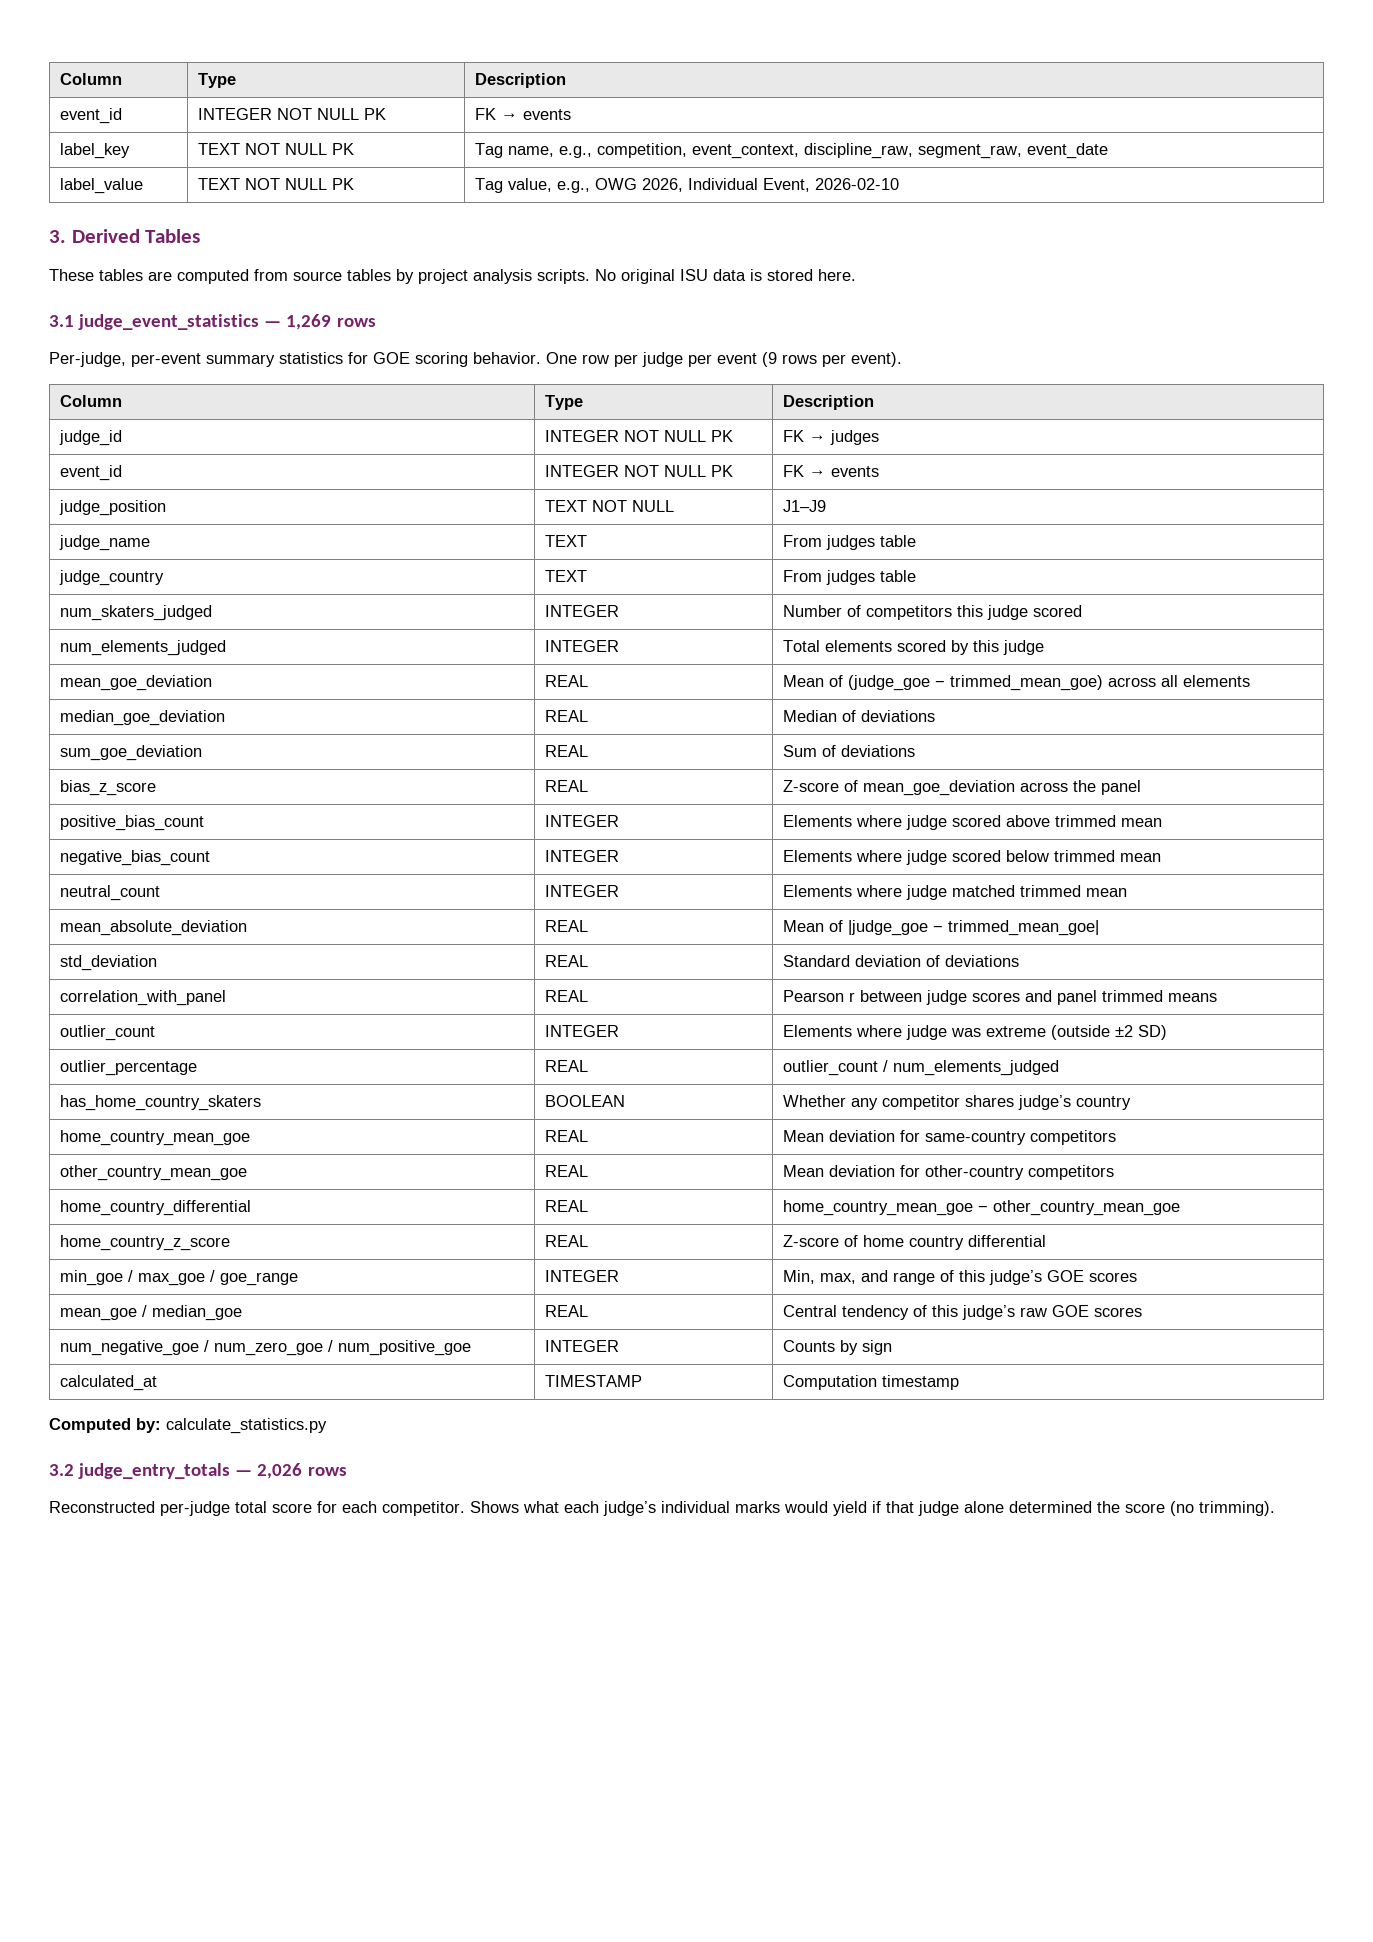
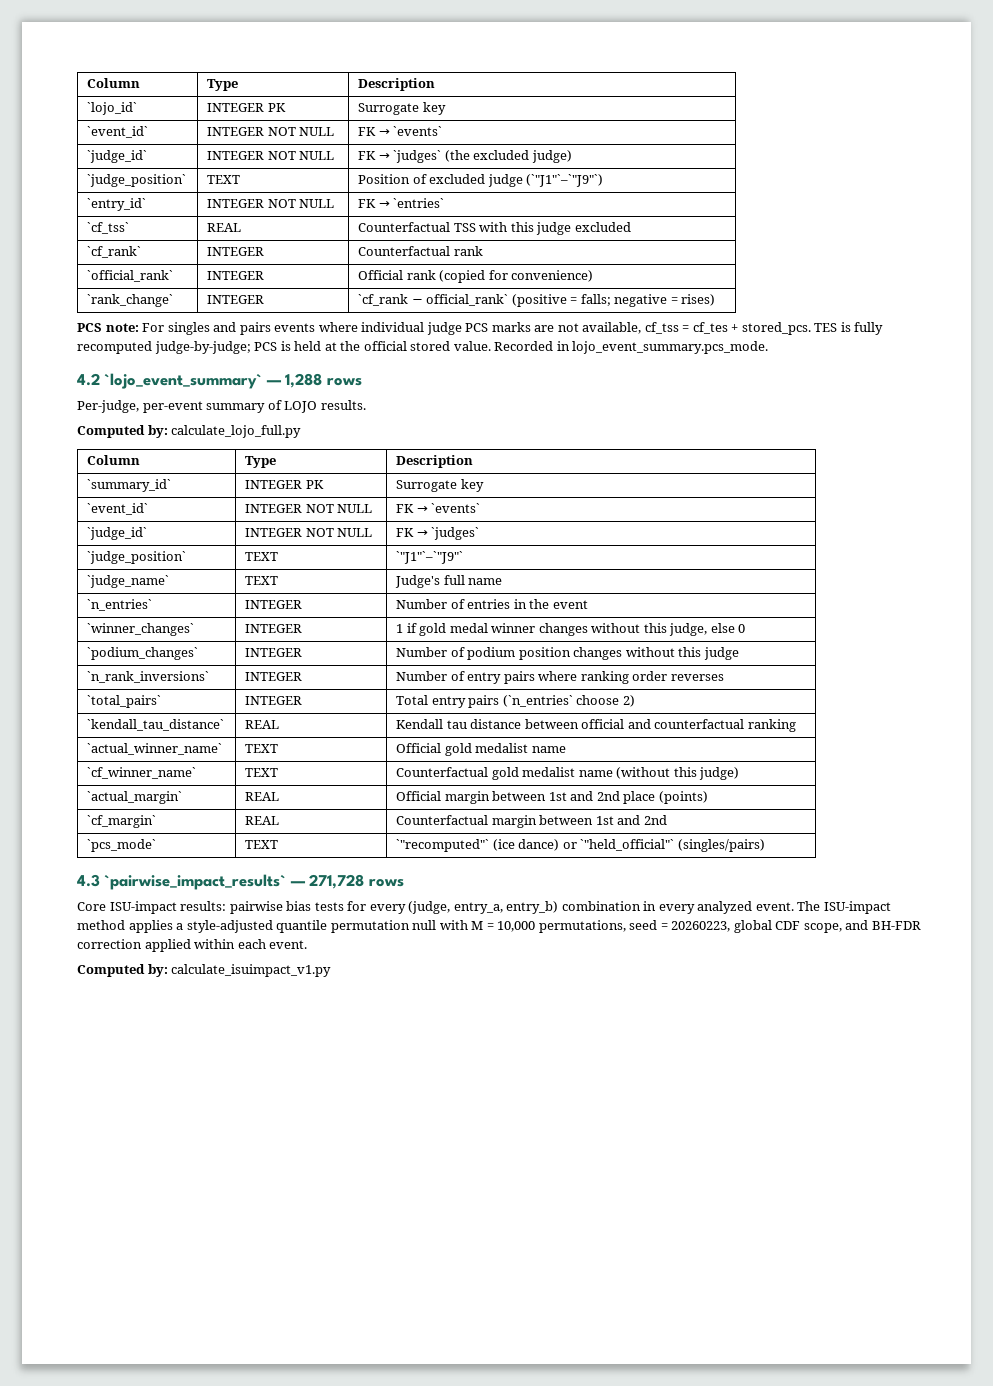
[60,73,123,85] [198,73,237,88] [475,73,567,88] [60,108,123,124] [198,108,387,120] [475,108,572,120] [60,143,131,159] [198,143,355,155] [475,143,1109,159] [60,178,144,194] [198,178,355,190] [475,178,900,193] [49,229,201,243] [49,269,856,284] [49,314,376,330] [49,352,902,367] [60,395,123,407] [545,395,584,410] [783,395,875,410] [59,430,123,446] [545,430,734,442] [783,430,880,445] [60,465,123,481] [545,465,734,477] [783,465,880,477] [59,500,167,516] [545,500,675,512] [783,500,827,512] [59,535,151,551] [545,535,588,547] [783,535,917,550] [59,570,165,586] [545,570,588,582] [783,570,917,585] [60,605,213,621] [545,605,620,617] [783,605,1083,620] [60,640,227,656] [545,640,620,652] [783,640,1045,655] [60,675,213,691] [545,675,589,687] [783,675,1251,691] [60,710,226,726] [545,710,589,722] [783,710,936,722] [60,745,203,761] [545,745,589,757] [783,745,916,757] [60,780,157,796] [545,780,589,792] [783,780,1142,796] [60,815,205,831] [545,815,620,827] [783,815,1163,830] [60,850,211,866] [545,850,620,862] [783,850,1162,865] [60,885,161,901] [545,885,620,897] [783,885,1128,900] [60,920,248,936] [545,920,589,932] [783,920,1100,936] [60,955,158,971] [545,955,589,967] [783,955,1020,967] [60,990,227,1006] [545,990,589,1002] [783,990,1218,1005] [60,1025,156,1041] [545,1025,620,1037] [783,1025,1168,1040] [60,1060,198,1076] [545,1060,589,1072] [783,1060,1060,1076] [60,1095,262,1111] [545,1095,626,1107] [783,1095,1132,1110] [60,1130,251,1146] [545,1130,589,1142] [783,1130,1117,1145] [60,1165,248,1181] [545,1165,589,1177] [783,1165,1115,1180] [60,1200,252,1216] [545,1200,589,1212] [783,1200,1181,1216] [60,1235,231,1251] [545,1235,589,1247] [783,1235,1047,1250] [60,1270,299,1286] [545,1270,620,1282] [783,1270,1138,1285] [60,1305,243,1321] [545,1305,589,1317] [783,1305,1143,1320] [60,1340,472,1356] [545,1340,620,1352] [783,1340,893,1355] [60,1375,158,1391] [545,1375,643,1387] [783,1375,960,1390] [49,1418,327,1434] [49,1463,347,1479] [49,1501,1275,1516] Column | Type | Description // event_id | INTEGER NOT NULL PK | FK → events // label_key | TEXT NOT NULL PK | Tag name, e.g., competition, event_context, discipline_raw, segment_raw, event_date // label_value | TEXT NOT NULL PK | Tag value, e.g., OWG 2026, Individual Event, 2026-02-10 // 3. Derived Tables // These tables are computed from source tables by project analysis scripts. No original ISU data is stored here. // 3.1 judge_event_statistics — 1,269 rows // Per-judge, per-event summary statistics for GOE scoring behavior. One row per judge per event (9 rows per event). // Column | Type | Description // judge_id | INTEGER NOT NULL PK | FK → judges // event_id | INTEGER NOT NULL PK | FK → events // judge_position | TEXT NOT NULL | J1–J9 // judge_name | TEXT | From judges table // judge_country | TEXT | From judges table // num_skaters_judged | INTEGER | Number of competitors this judge scored // num_elements_judged | INTEGER | Total elements scored by this judge // mean_goe_deviation | REAL | Mean of (judge_goe − trimmed_mean_goe) across all elements // median_goe_deviation | REAL | Median of deviations // sum_goe_deviation | REAL | Sum of deviations // bias_z_score | REAL | Z-score of mean_goe_deviation across the panel // positive_bias_count | INTEGER | Elements where judge scored above trimmed mean // negative_bias_count | INTEGER | Elements where judge scored below trimmed mean // neutral_count | INTEGER | Elements where judge matched trimmed mean // mean_absolute_deviation | REAL | Mean of |judge_goe − trimmed_mean_goe| // std_deviation | REAL | Standard deviation of deviations // correlation_with_panel | REAL | Pearson r between judge scores and panel trimmed means // outlier_count | INTEGER | Elements where judge was extreme (outside ±2 SD) // outlier_percentage | REAL | outlier_count / num_elements_judged // has_home_country_skaters | BOOLEAN | Whether any competitor shares judge’s country // home_country_mean_goe | REAL | Mean deviation for same-country competitors // other_country_mean_goe | REAL | Mean deviation for other-country competitors // home_country_differential | REAL | home_country_mean_goe − other_country_mean_goe // home_country_z_score | REAL | Z-score of home country differential // min_goe / max_goe / goe_range | INTEGER | Min, max, and range of this judge’s GOE scores // mean_goe / median_goe | REAL | Central tendency of this judge’s raw GOE scores // num_negative_goe / num_zero_goe / num_positive_goe | INTEGER | Counts by sign // calculated_at | TIMESTAMP | Computation timestamp // Computed by: calculate_statistics.py // 3.2 judge_entry_totals — 2,026 rows // Reconstructed per-judge total score for each competitor. Shows what each judge’s individual marks would yield if that judge alone determined the score (no trimming). -> [87,78,141,88] [207,79,239,91] [358,78,436,91] [87,102,138,115] [207,103,286,112] [358,102,446,115] [87,126,149,138] [207,127,335,136] [358,126,443,136] [87,150,148,163] [207,151,335,160] [358,150,572,163] [87,174,187,187] [207,175,241,184] [358,174,604,187] [87,198,147,211] [207,199,335,208] [358,198,445,208] [87,222,130,234] [207,223,242,232] [358,222,631,235] [87,246,142,258] [207,247,265,256] [358,246,483,256] [87,270,174,282] [207,271,265,280] [358,270,594,283] [87,294,174,307] [207,295,265,304] [358,294,716,307] [77,322,884,335] [77,341,769,354] [77,373,362,389] [77,400,366,413] [77,425,302,438] [87,455,141,465] [245,456,277,468] [396,455,474,468] [87,479,172,492] [245,480,324,489] [396,479,484,492] [87,503,149,515] [245,504,373,513] [396,503,481,513] [87,527,148,540] [245,528,373,537] [396,527,480,540] [87,551,187,564] [245,552,279,561] [396,551,464,564] [87,575,170,588] [245,576,279,585] [395,575,503,588] [87,599,153,611] [245,600,303,609] [396,599,588,609] [87,623,195,636] [245,624,303,633] [396,623,746,636] [87,647,199,660] [245,648,303,657] [396,647,739,660] [87,671,210,683] [245,672,303,681] [396,671,724,684] [87,695,162,708] [245,696,303,705] [396,695,635,708] [87,719,225,731] [245,720,280,729] [396,719,796,732] [87,743,223,755] [245,744,279,753] [396,743,566,756] [87,767,197,779] [245,768,279,777] [396,767,740,780] [87,791,183,804] [245,792,280,801] [396,791,708,804] [87,815,157,828] [245,816,280,825] [396,815,667,828] [87,839,157,852] [245,840,279,849] [396,839,765,852] [77,874,404,890] [77,901,891,914] [77,920,921,933] [77,939,308,952] [77,964,332,977] Column | Type | Description // `lojo_id` | INTEGER PK | Surrogate key // `event_id` | INTEGER NOT NULL | FK → `events` // `judge_id` | INTEGER NOT NULL | FK → `judges` (the excluded judge) // `judge_position` | TEXT | Position of excluded judge (`"J1"`–`"J9"`) // `entry_id` | INTEGER NOT NULL | FK → `entries` // `cf_tss` | REAL | Counterfactual TSS with this judge excluded // `cf_rank` | INTEGER | Counterfactual rank // `official_rank` | INTEGER | Official rank (copied for convenience) // `rank_change` | INTEGER | `cf_rank − official_rank` (positive = falls; negative = rises) // PCS note: For singles and pairs events where individual judge PCS marks are not available, cf_tss = cf_tes + stored_pcs. TES is fully recomputed judge-by-judge; PCS is held at the official stored value. Recorded in lojo_event_summary.pcs_mode. // 4.2 `lojo_event_summary` — 1,288 rows // Per-judge, per-event summary of LOJO results. // Computed by: calculate_lojo_full.py // Column | Type | Description // `summary_id` | INTEGER PK | Surrogate key // `event_id` | INTEGER NOT NULL | FK → `events` // `judge_id` | INTEGER NOT NULL | FK → `judges` // `judge_position` | TEXT | `"J1"`–`"J9"` // `judge_name` | TEXT | Judge's full name // `n_entries` | INTEGER | Number of entries in the event // `winner_changes` | INTEGER | 1 if gold medal winner changes without this judge, else 0 // `podium_changes` | INTEGER | Number of podium position changes without this judge // `n_rank_inversions` | INTEGER | Number of entry pairs where ranking order reverses // `total_pairs` | INTEGER | Total entry pairs (`n_entries` choose 2) // `kendall_tau_distance` | REAL | Kendall tau distance between official and counterfactual ranking // `actual_winner_name` | TEXT | Official gold medalist name // `cf_winner_name` | TEXT | Counterfactual gold medalist name (without this judge) // `actual_margin` | REAL | Official margin between 1st and 2nd place (points) // `cf_margin` | REAL | Counterfactual margin between 1st and 2nd // `pcs_mode` | TEXT | `"recomputed"` (ice dance) or `"held_official"` (singles/pairs) // 4.3 `pairwise_impact_results` — 271,728 rows // Core ISU-impact results: pairwise bias tests for every (judge, entry_a, entry_b) combination in every analyzed event. The ISU-impact method applies a style-adjusted quantile permutation null with M = 10,000 permutations, seed = 20260223, global CDF scope, and BH-FDR correction applied within each event. // Computed by: calculate_isuimpact_v1.py

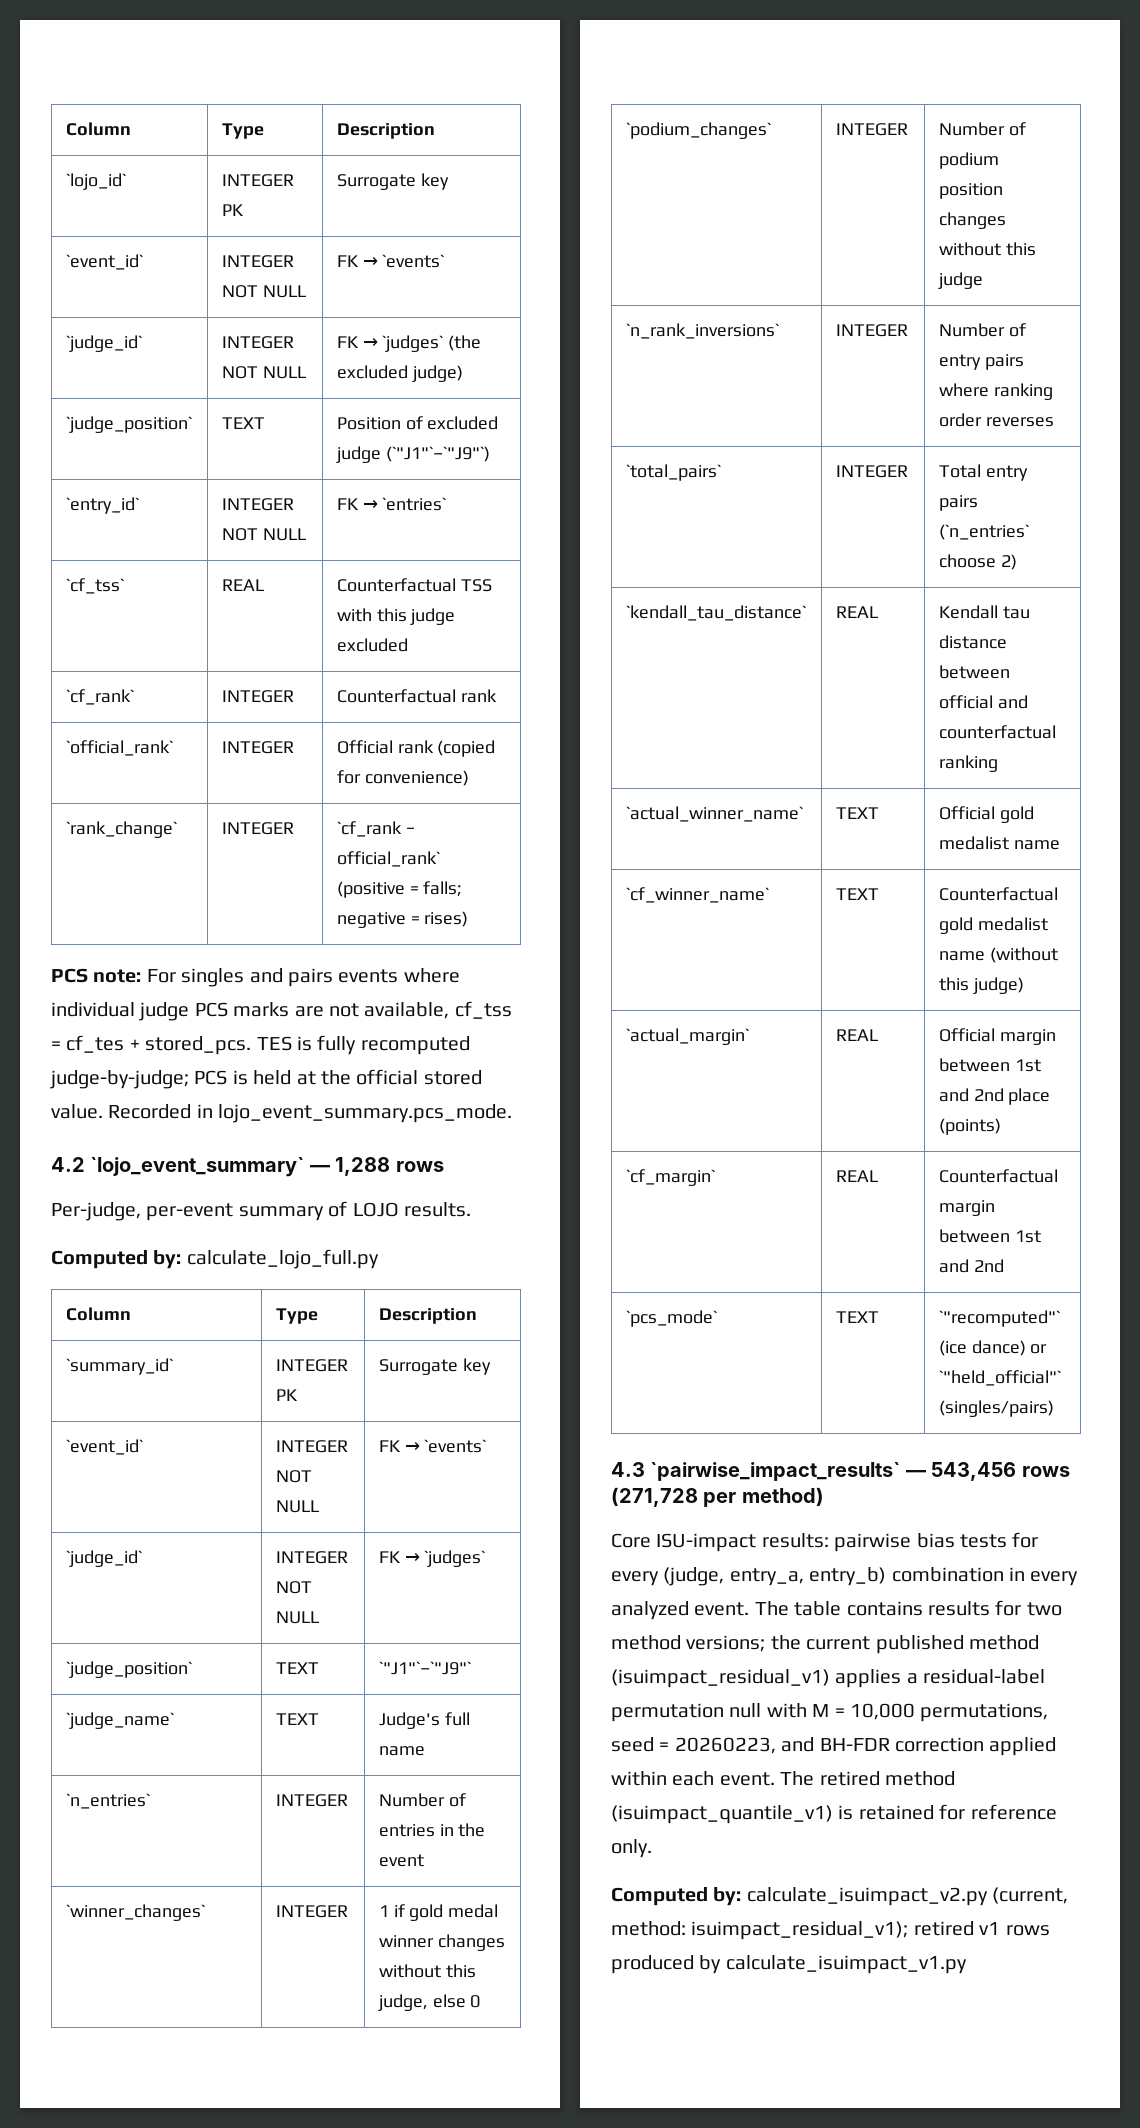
[309,874,404,889] 271,728 rows -> [931,1462,1070,1481] [611,1487,824,1507] 543,456 rows (271,728 per method)
[823,901,891,914] [77,920,328,933] ISU-impact method applies a style-adjusted quantile -> [794,1600,1062,1616] [611,1635,1039,1654] [611,1669,1046,1688] table contains results for two method versions; the current published method (isuimpact_residual_v1) applies a residual-label
[733,920,842,933] global CDF scope, -> (776, 1745) none
[77,964,168,977] // Computed by: -> [780,1771,955,1786] [611,1804,1057,1824] [611,1839,652,1858] [611,1887,1069,1906] [611,1921,1050,1940] [611,1955,722,1974] The retired method (isuimpact_quantile_v1) is retained for reference only. // Computed by: calculate_isuimpact_v2.py (current, method: isuimpact_residual_v1); retired v1 rows produced by

